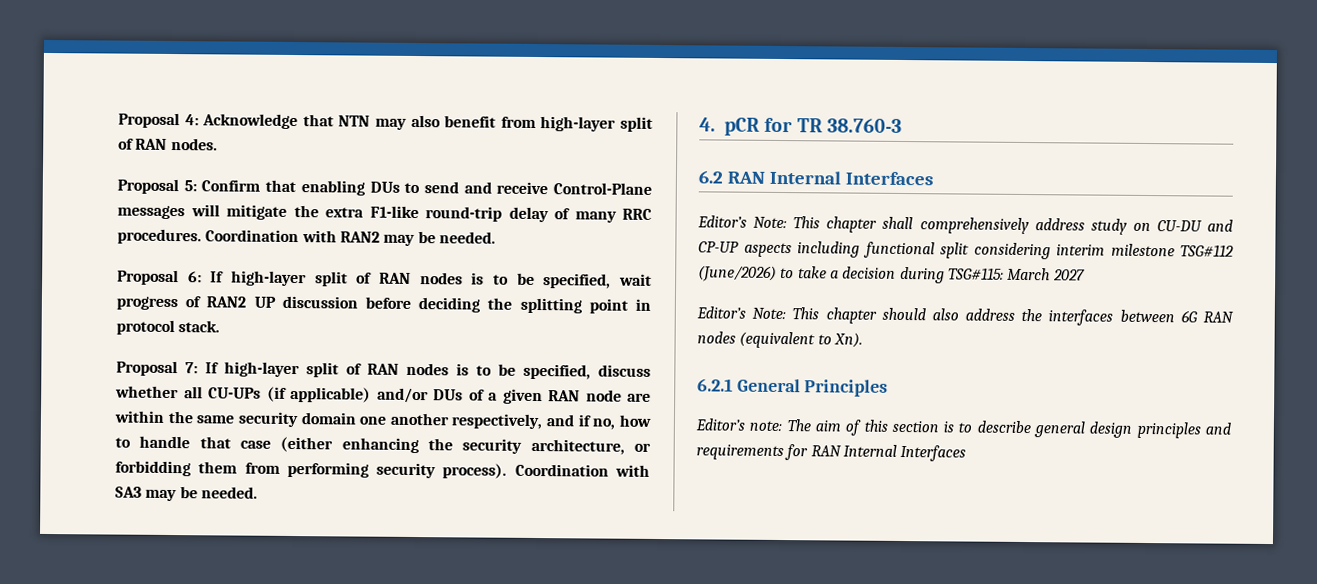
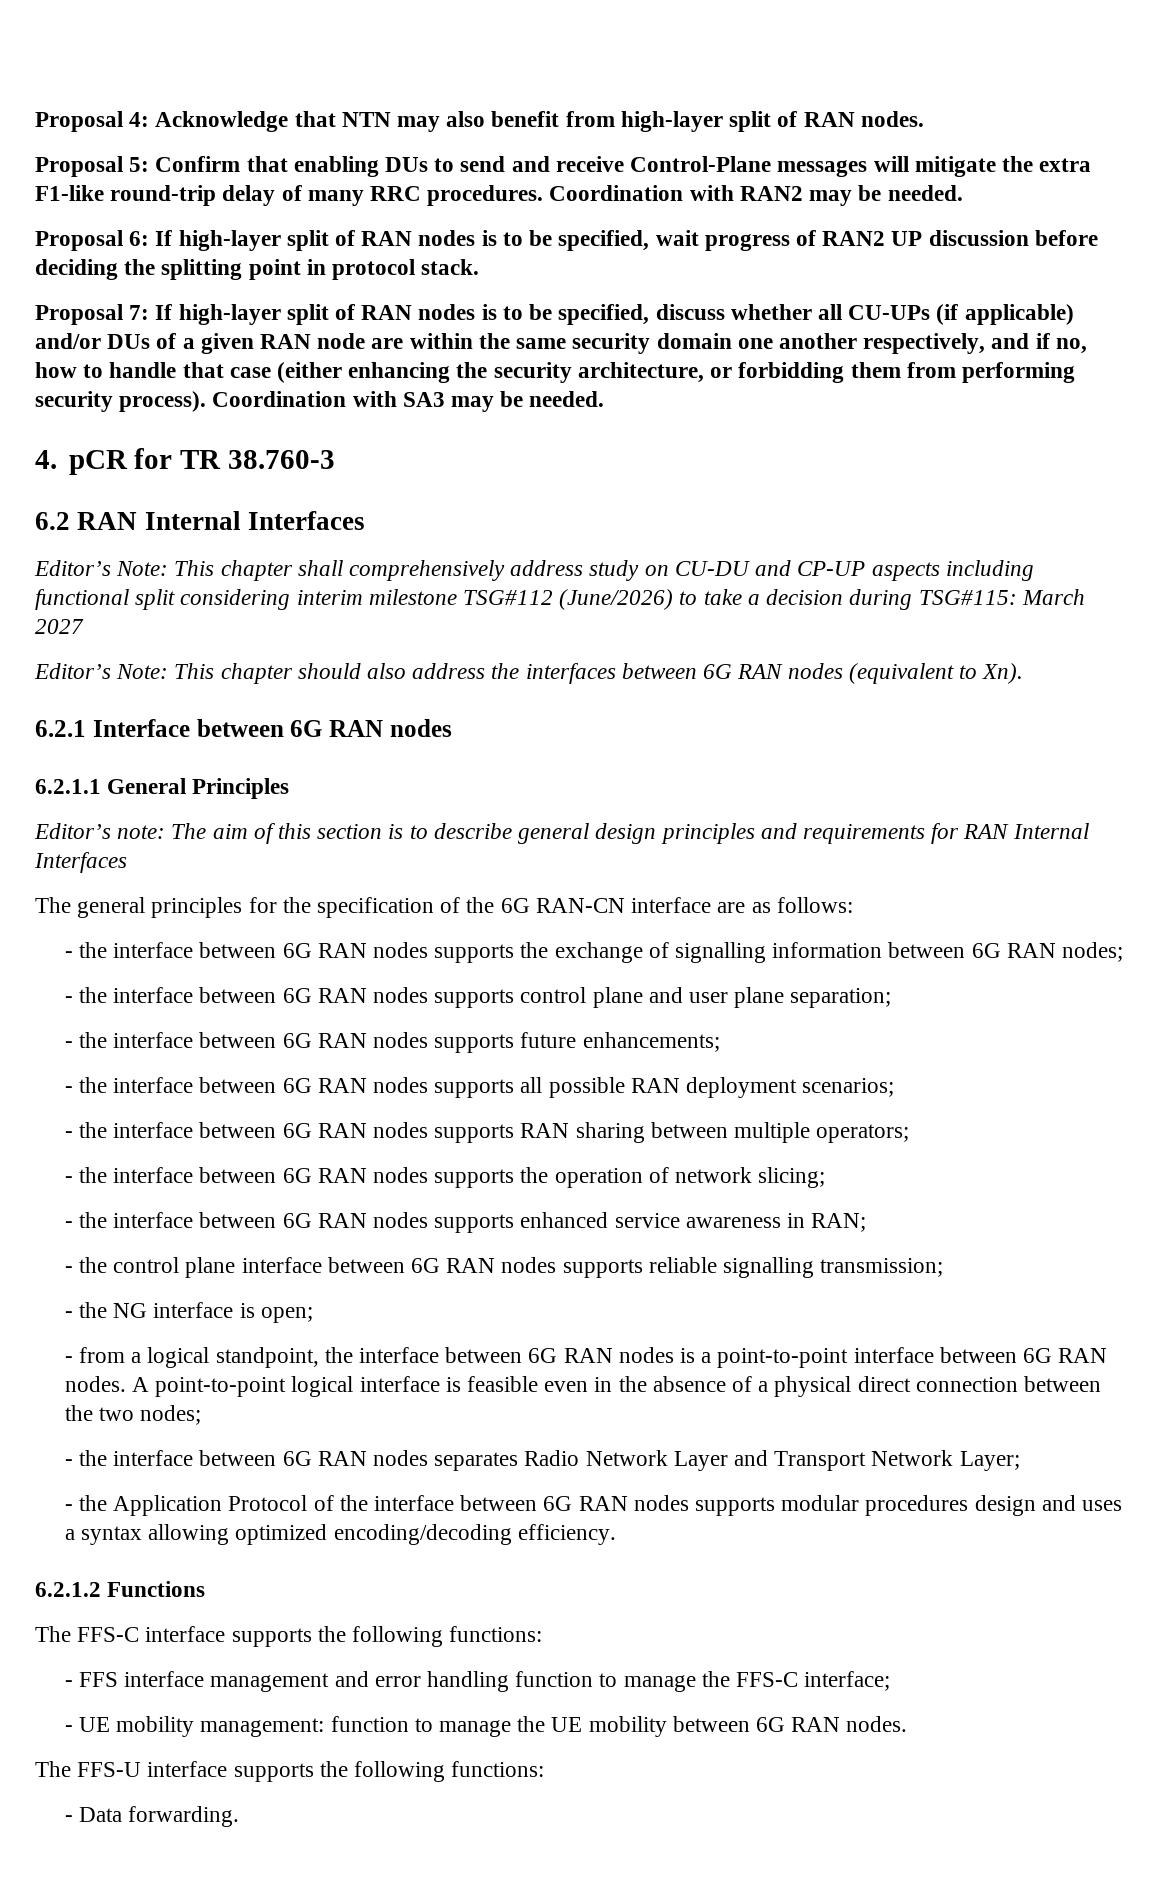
(733, 385) none -> [92,719,452,737] [35,779,101,794] Interface between 6G RAN nodes // 6.2.1.1
(967, 453) none -> [35,897,853,918] [64,942,1124,963] [64,987,892,1008] [64,1032,720,1053] [64,1077,895,1098] [64,1122,910,1143] [64,1167,826,1188] [64,1212,867,1233] [64,1257,944,1278] [64,1302,313,1323] [64,1347,1108,1368] [64,1376,1102,1397] [64,1405,202,1425] [64,1450,1020,1471] [64,1495,1123,1516] [64,1524,616,1545] [35,1581,206,1597] [35,1626,543,1647] [64,1671,891,1692] [64,1716,908,1737] [35,1761,545,1782] [64,1806,240,1827] // The general principles for the specification of the 6G RAN-CN interface are as follows: // - the interface between 6G RAN nodes supports the exchange of signalling information between 6G RAN nodes; // - the interface between 6G RAN nodes supports control plane and user plane separation; // - the interface between 6G RAN nodes supports future enhancements; // - the interface between 6G RAN nodes supports all possible RAN deployment scenarios; // - the interface between 6G RAN nodes supports RAN sharing between multiple operators; // - the interface between 6G RAN nodes supports the operation of network slicing; // - the interface between 6G RAN nodes supports enhanced service awareness in RAN; // - the control plane interface between 6G RAN nodes supports reliable signalling transmission; // - the NG interface is open; // - from a logical standpoint, the interface between 6G RAN nodes is a point-to-point interface between 6G RAN nodes. A point-to-point logical interface is feasible even in the absence of a physical direct connection between the two nodes; // - the interface between 6G RAN nodes separates Radio Network Layer and Transport Network Layer; // - the Application Protocol of the interface between 6G RAN nodes supports modular procedures design and uses a syntax allowing optimized encoding/decoding efficiency. // 6.2.1.2 Functions // The FFS-C interface supports the following functions: // - FFS interface management and error handling function to manage the FFS-C interface; // - UE mobility management: function to manage the UE mobility between 6G RAN nodes. // The FFS-U interface supports the following functions: // - Data forwarding.

